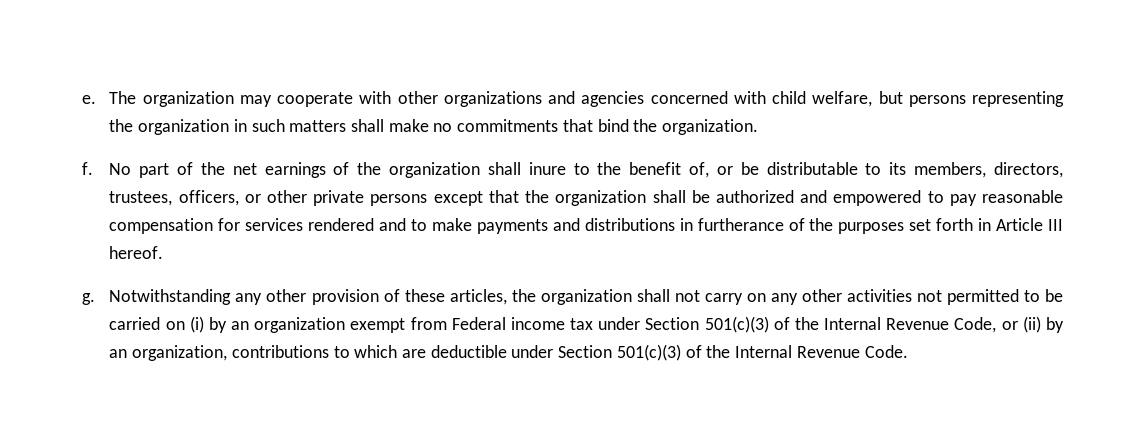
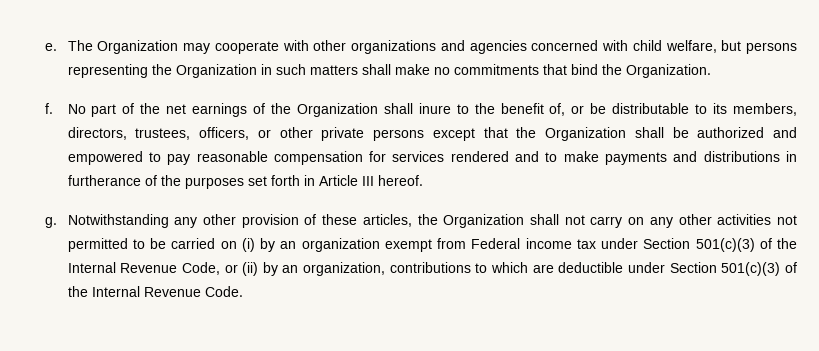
[142,91,234,107] organization -> [97,40,179,54] Organization
[138,119,230,135] organization -> [175,64,257,78] Organization
[662,119,759,135] organization. -> [625,64,711,78] Organization.
[389,162,481,178] organization -> [296,103,378,117] Organization
[555,190,647,206] organization -> [545,127,627,141] Organization
[540,289,632,305] organization -> [443,214,525,228] Organization

